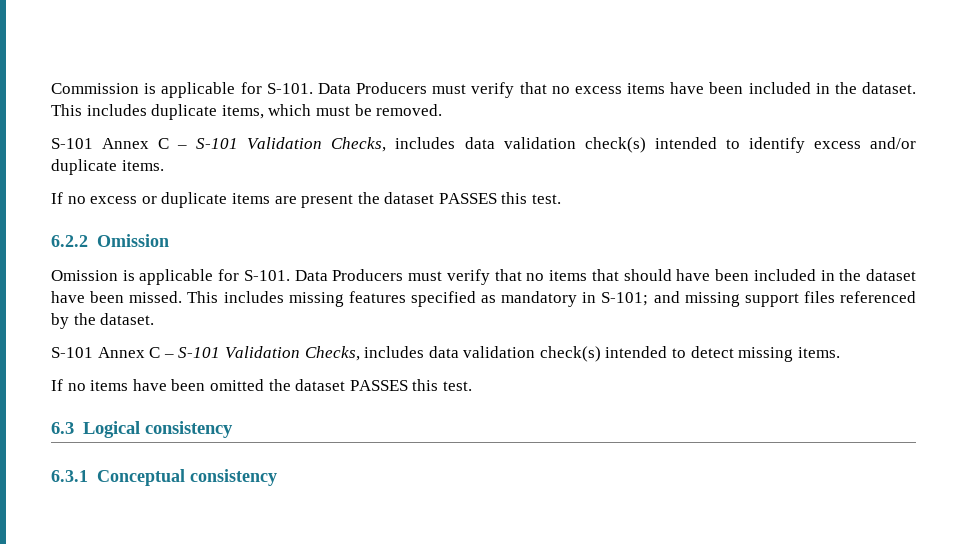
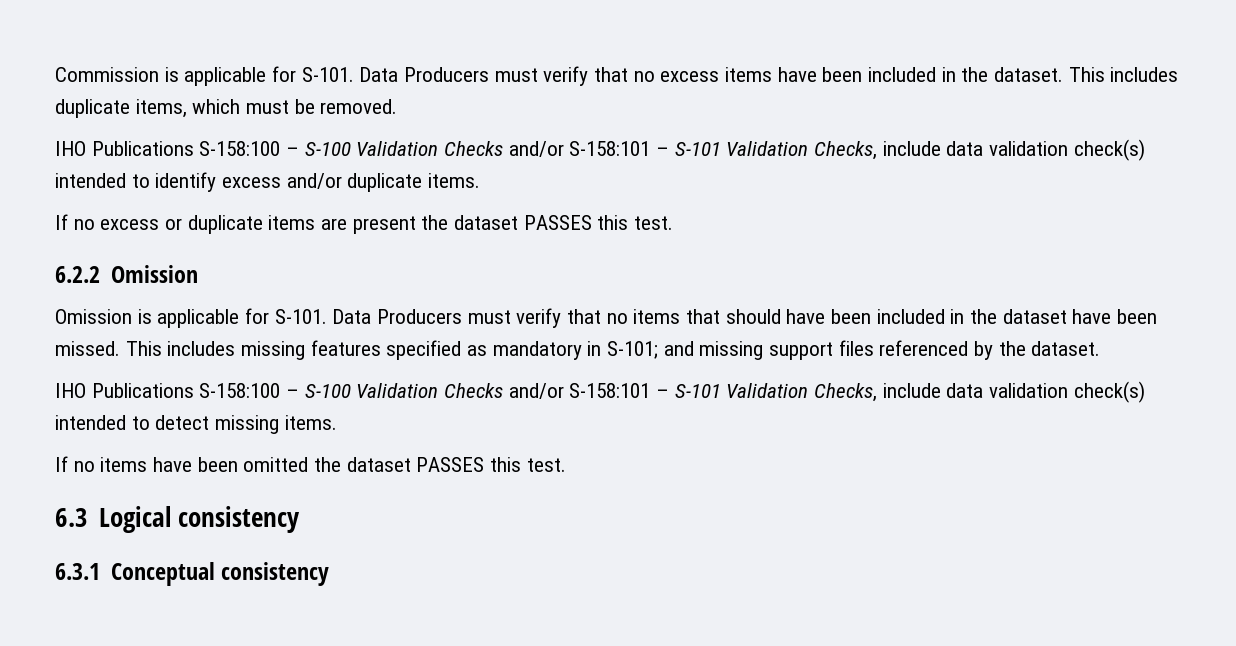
[51,137,456,152] S-101 Annex C – S-101 Validation Checks, includes -> [55,141,941,160] IHO Publications S-158:100 – S-100 Validation Checks and/or S-158:101 – S-101 Validation Checks, include
[51,346,425,361] S-101 Annex C – S-101 Validation Checks, includes -> [55,383,941,402] IHO Publications S-158:100 – S-100 Validation Checks and/or S-158:101 – S-101 Validation Checks, include

